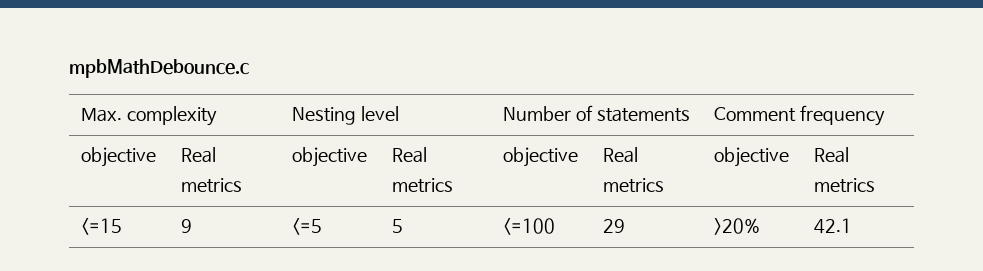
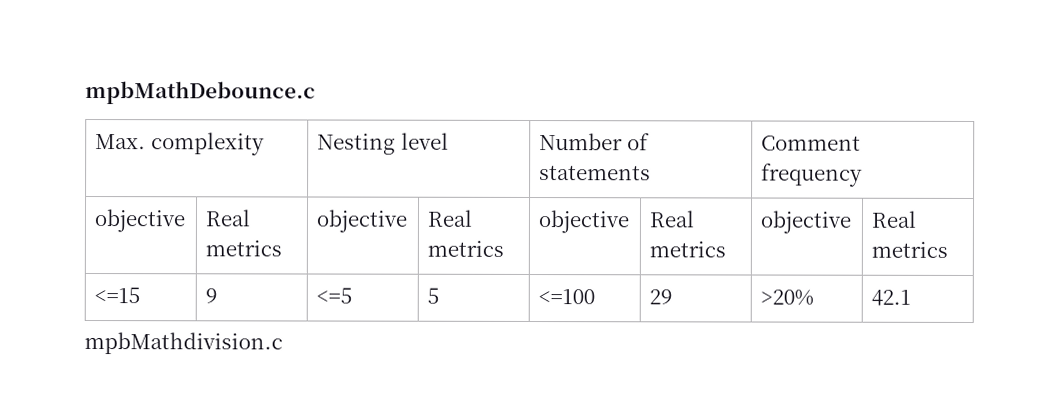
(853, 226) none -> [84,331,283,355] // mpbMathdivision.c

